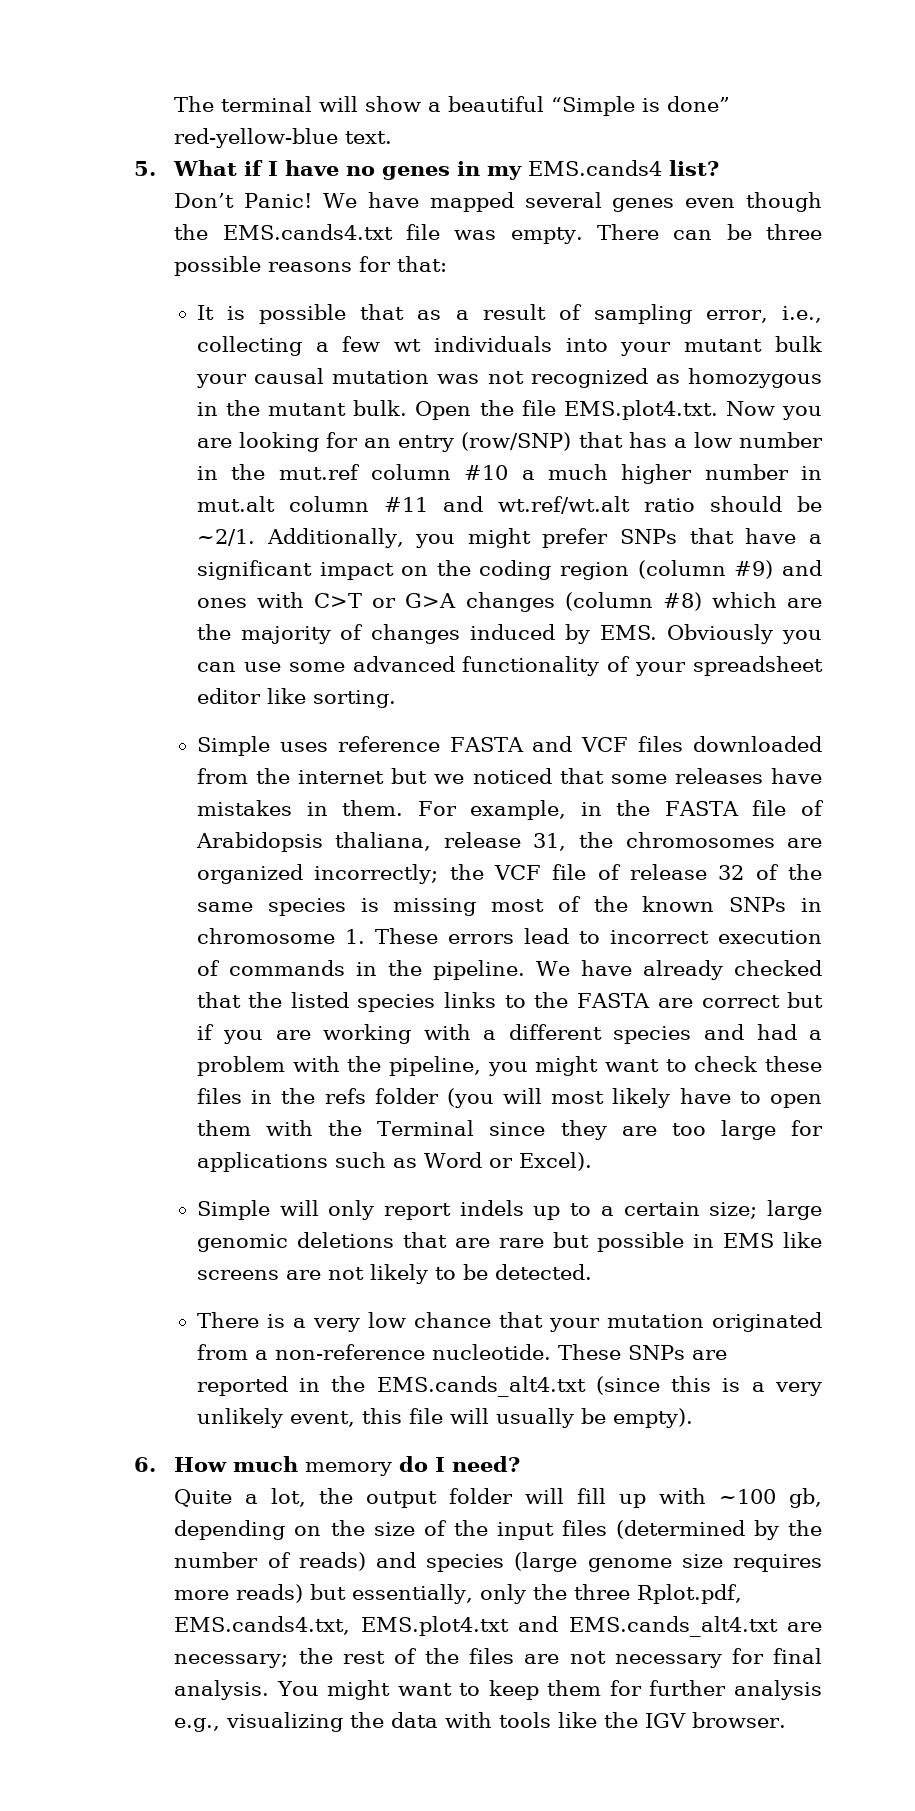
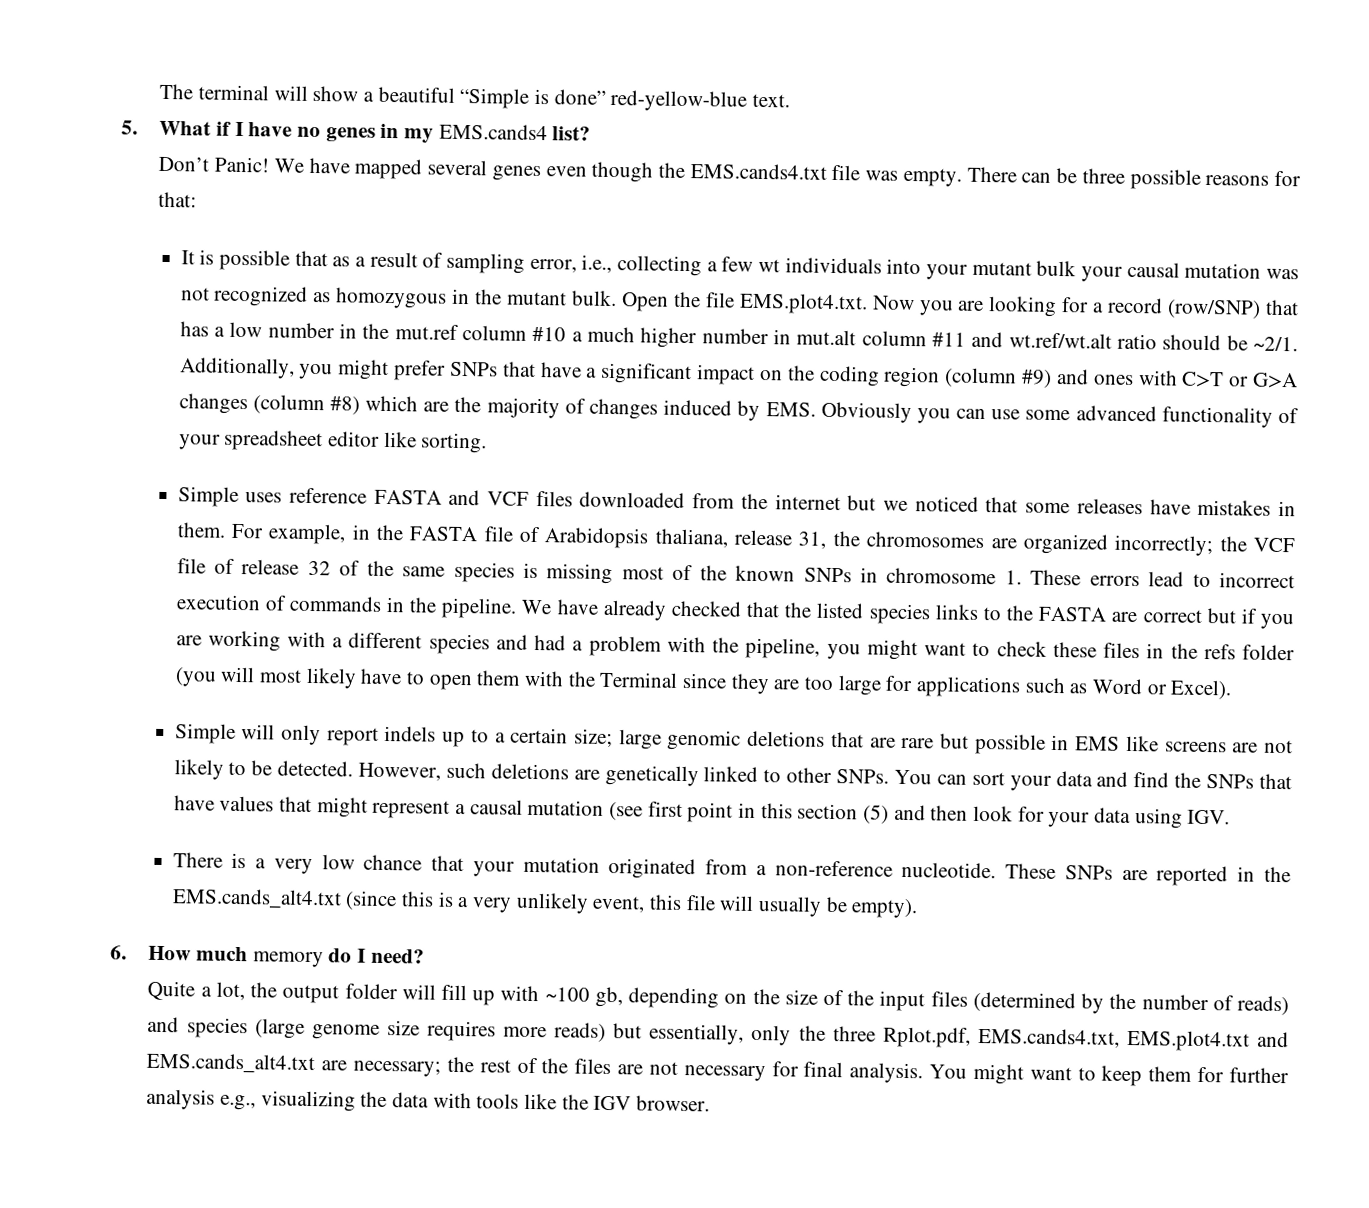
[364,435,455,452] an entry -> [1092,297,1164,314] a record
(592, 1272) none -> [358,762,1292,791] [173,795,1231,829] However, such deletions are genetically linked to other SNPs. You can sort your data and find the SNPs that have values that might represent a causal mutation (see first point in this section (5) and then look for your data using IGV.

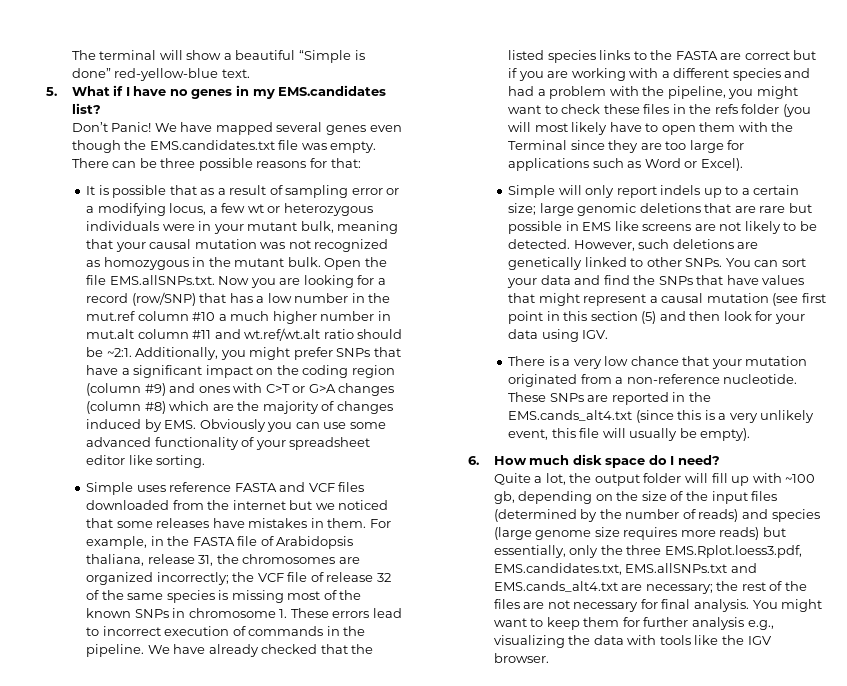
[438,123,548,141] EMS.cands4 -> [278,85,387,96] EMS.candidates
[689,163,827,180] EMS.cands4.txt -> [149,140,275,150] EMS.candidates.txt
[529,254,1077,280] error, i.e., collecting a few wt individuals into your mutant bulk -> [351,188,400,195] [86,203,373,216] [86,221,399,234] [86,239,114,249] error or a modifying locus, a few wt or heterozygous individuals were in your mutant bulk, meaning that
[738,292,868,315] EMS.plot4.txt. -> [109,275,215,285] EMS.allSNPs.txt.
[1253,336,1299,352] ~2/1. -> [106,348,132,357] ~2:1.
[252,951,324,968] memory -> [572,454,646,468] disk space
[882,1026,1250,1052] Rplot.pdf, EMS.cands4.txt, EMS.plot4.txt -> [664,545,802,558] [493,563,728,575] EMS.Rplot.loess3.pdf, EMS.candidates.txt, EMS.allSNPs.txt

